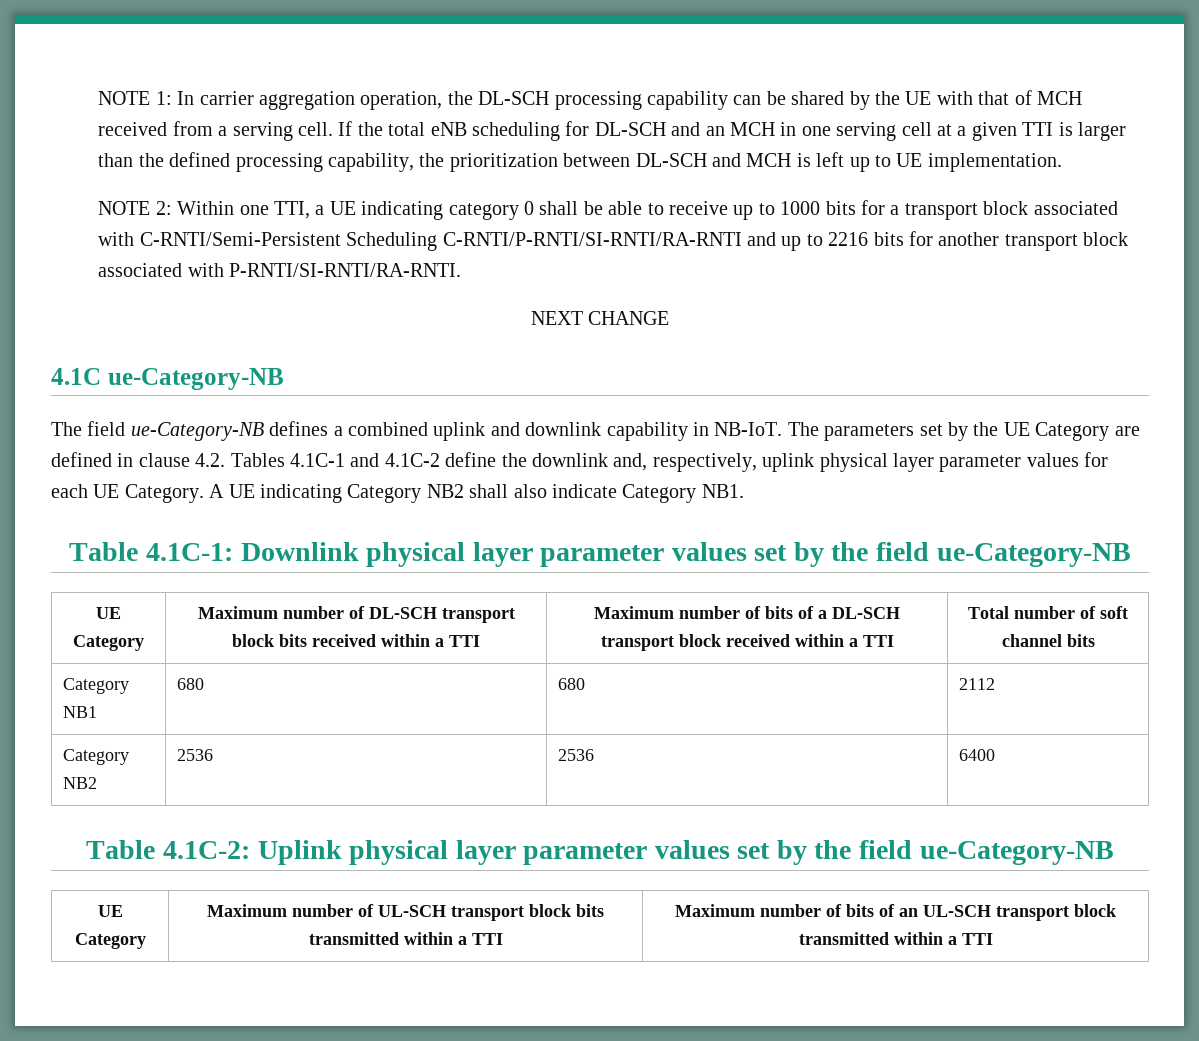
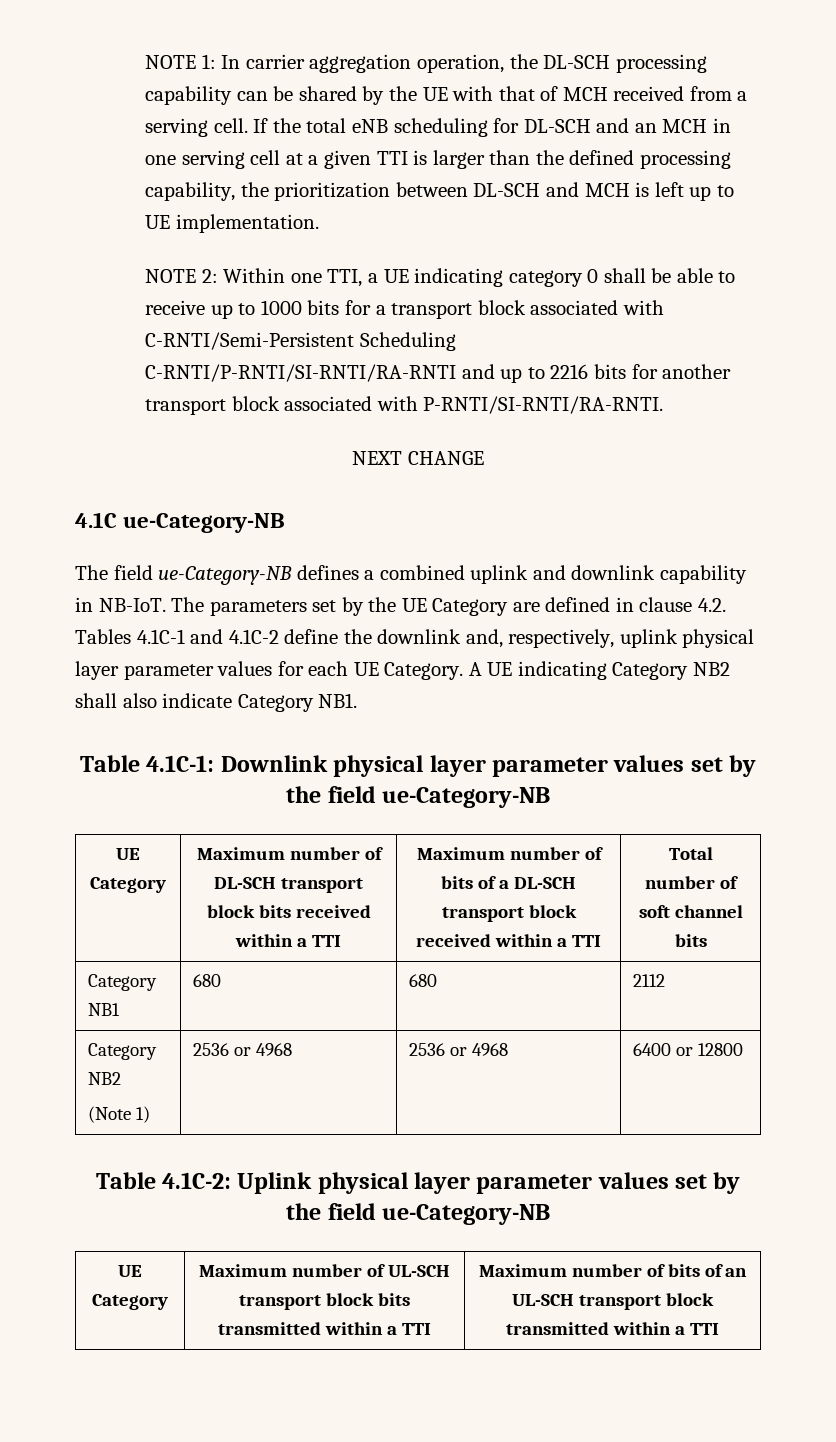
[177,749,214,761] [558,749,595,761] | 2536 | 2536 -> [87,1106,150,1123] [192,1043,292,1056] [408,1043,508,1056] // (Note 1) | 2536 or 4968 | 2536 or 4968
(996, 755) none -> [675,1043,743,1056] or 12800

